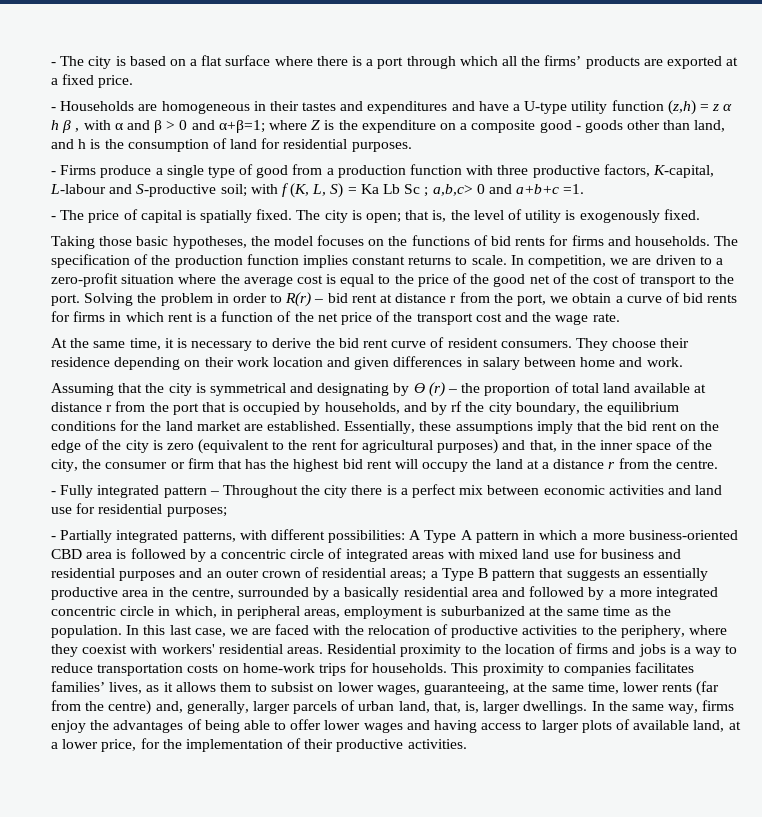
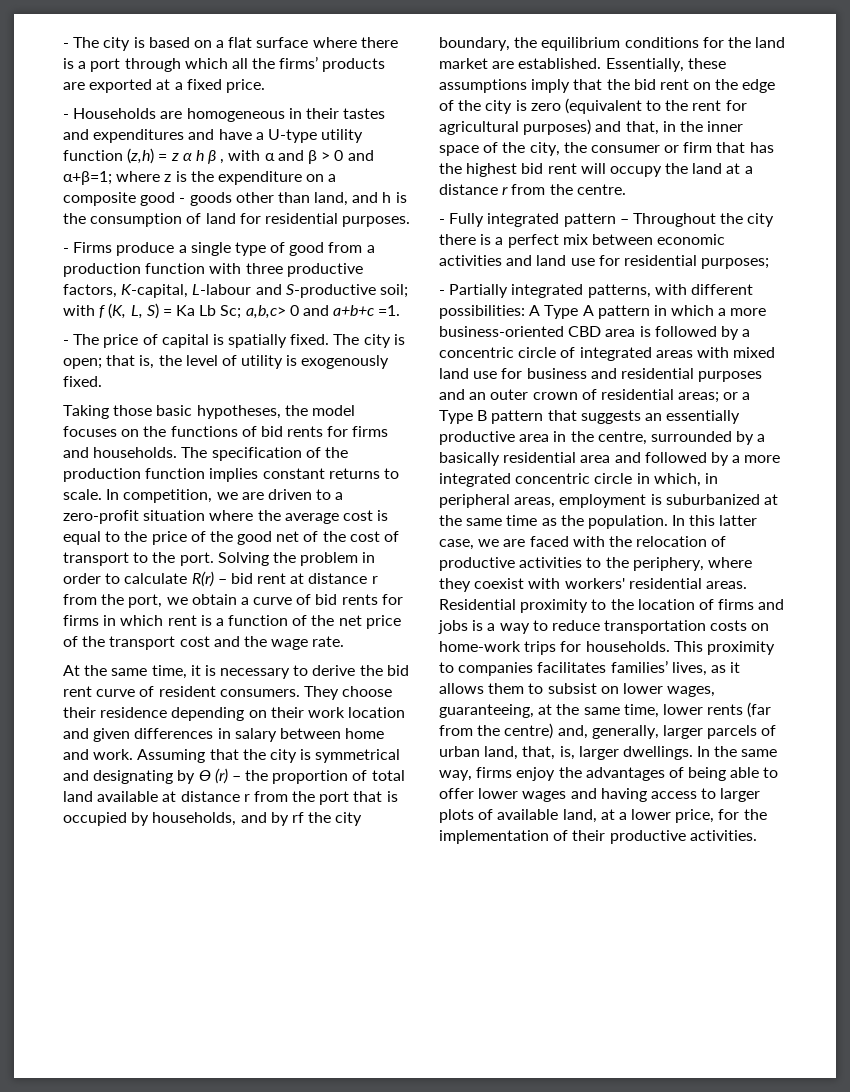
[311,120,321,130] Z -> [164,174,172,182] z
[404,184,429,197] Sc ; -> [220,305,242,319] Sc;
(283, 298) none -> [124,573,188,584] calculate
(683, 362) // -> (134, 754) none
(427, 576) none -> [723,392,739,400] or
[169,625,192,635] last -> [719,515,758,526] latter

